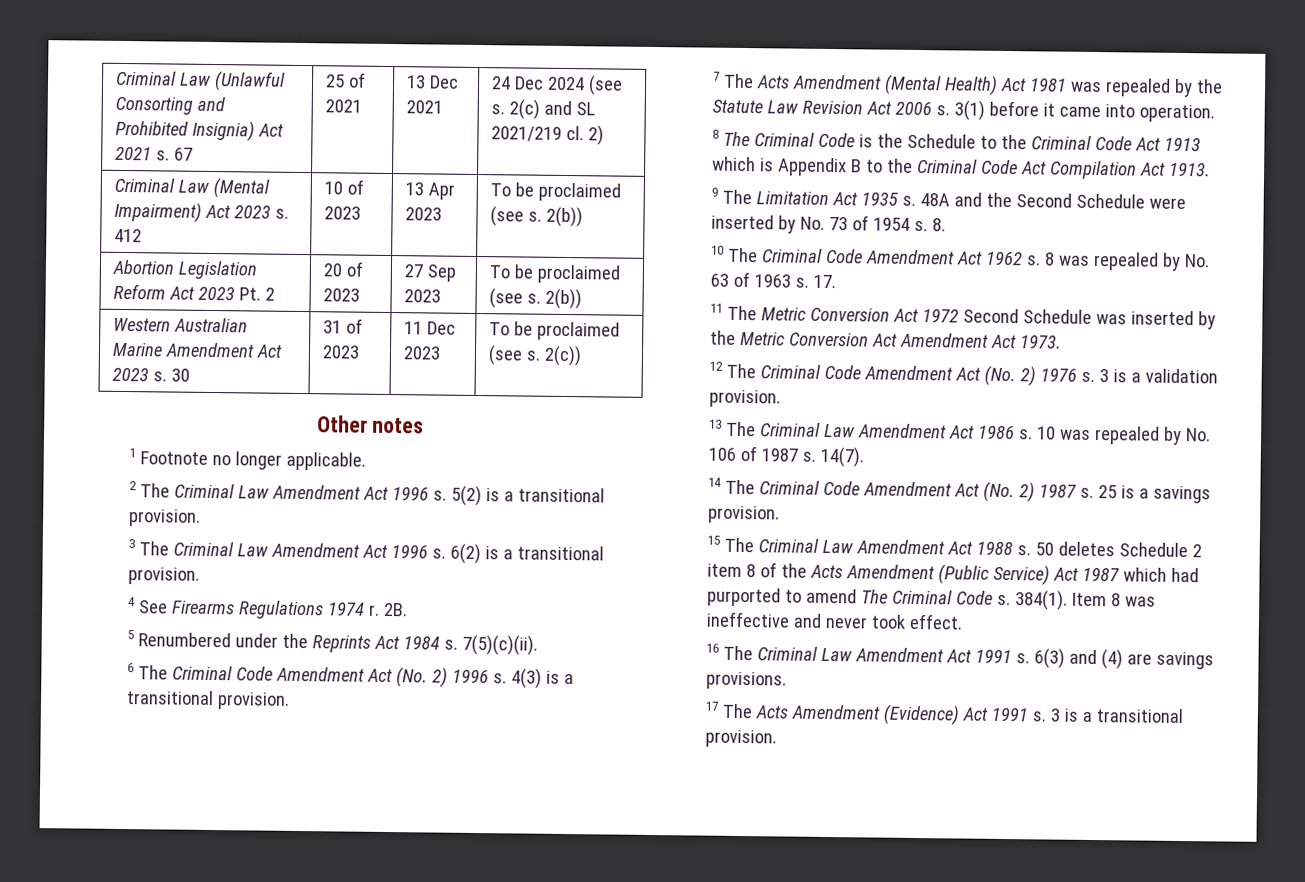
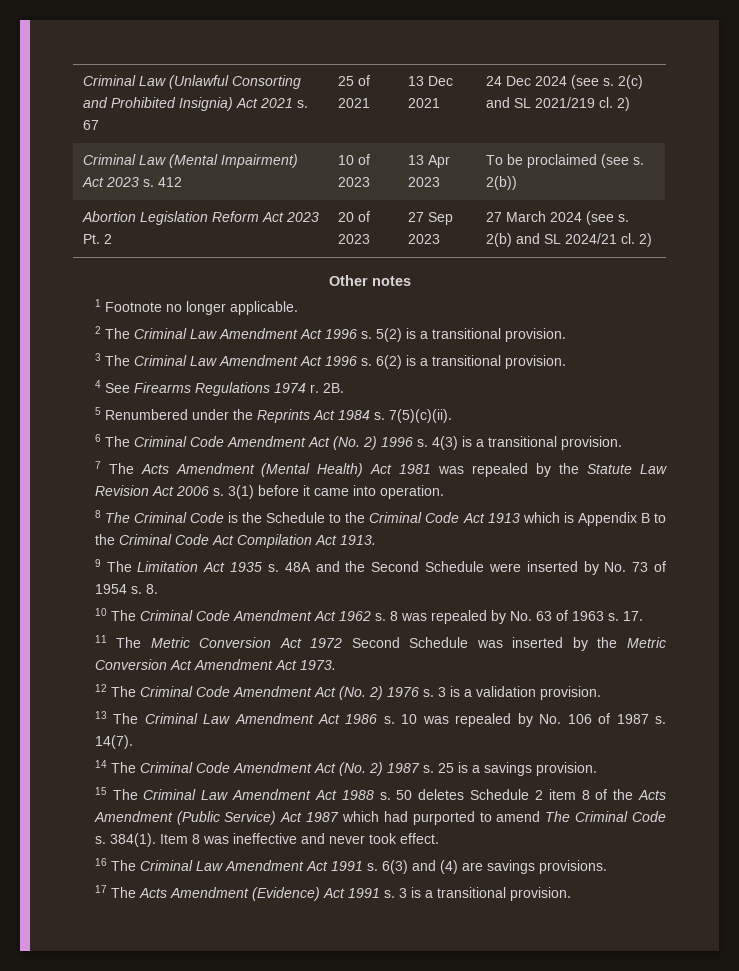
[488,264,620,284] [488,288,582,310] [112,317,248,333] [111,342,283,358] [111,367,190,382] [322,318,363,334] [321,345,360,359] [403,321,456,335] [402,346,441,360] [488,321,620,341] [487,345,582,367] To be proclaimed (see s. 2(b)) // Western Australian Marine Amendment Act 2023 s. 30 | 31 of 2023 | 11 Dec 2023 | To be proclaimed (see s. 2(c)) -> [485,211,629,225] [485,233,652,247] 27 March 2024 (see s. 2(b) and SL 2024/21 cl. 2)

